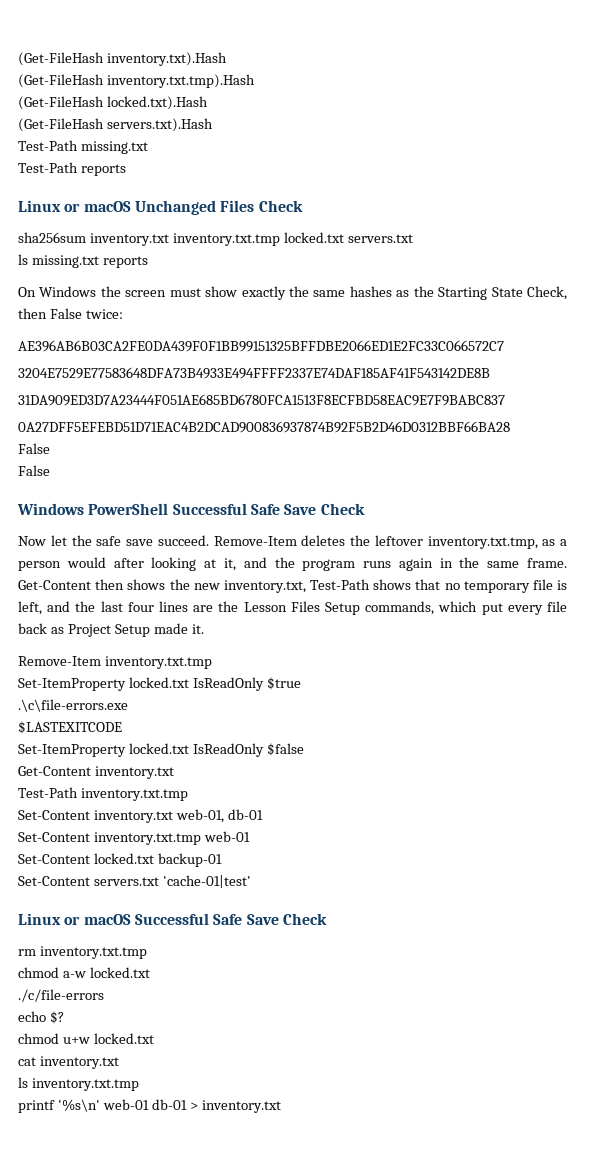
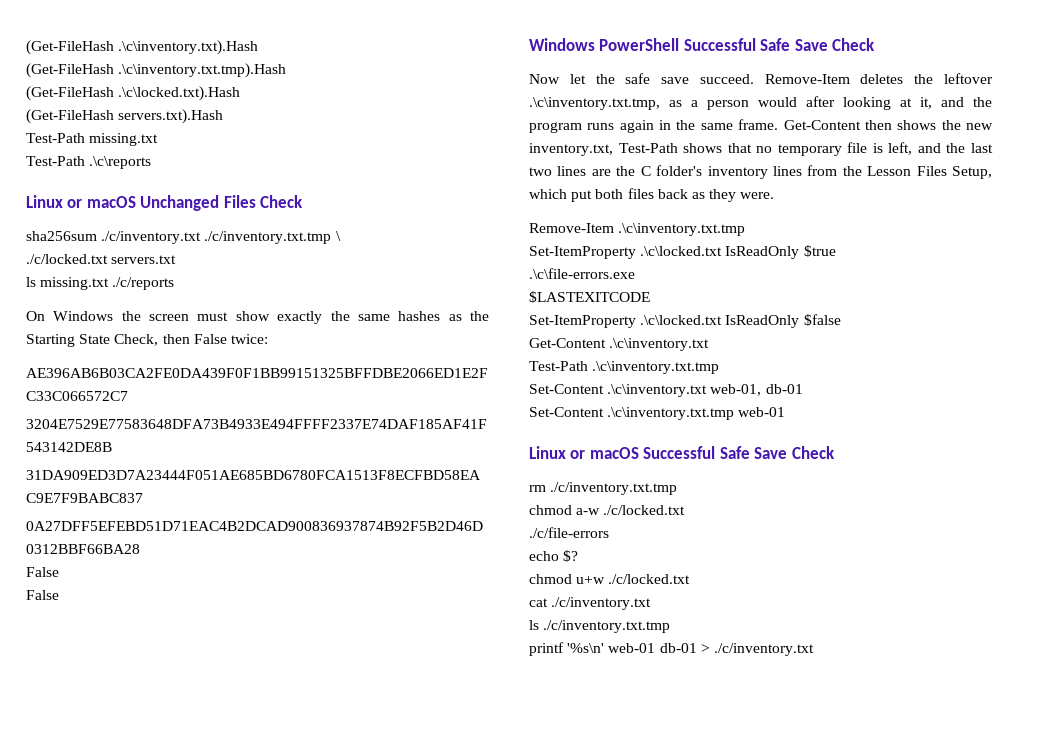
[18,52,227,66] [18,74,255,88] [18,96,208,110] (Get-FileHash inventory.txt).Hash // (Get-FileHash inventory.txt.tmp).Hash // (Get-FileHash locked.txt).Hash -> [26,40,259,55] [26,63,287,78] [26,86,241,101] (Get-FileHash .\c\inventory.txt).Hash // (Get-FileHash .\c\inventory.txt.tmp).Hash // (Get-FileHash .\c\locked.txt).Hash
[80,164,126,176] reports -> [89,156,152,169] .\c\reports
[89,232,344,246] inventory.txt inventory.txt.tmp locked.txt -> [101,231,341,244] [26,254,108,264] ./c/inventory.txt ./c/inventory.txt.tmp \ // ./c/locked.txt
[102,256,148,268] reports -> [112,277,175,290] ./c/reports
[427,536,538,549] inventory.txt.tmp, -> [529,97,660,110] .\c\inventory.txt.tmp,
[127,602,154,612] four -> [529,167,552,176] two
[243,601,567,615] [18,623,204,637] [18,656,212,669] [18,677,189,691] Lesson Files Setup commands, which put every file back as Project Setup made it. // Remove-Item inventory.txt.tmp // Set-ItemProperty locked.txt -> [640,165,992,179] [529,188,775,202] [529,223,746,236] [529,246,723,259] C folder's inventory lines from the Lesson Files Setup, which put both files back as they were. // Remove-Item .\c\inventory.txt.tmp // Set-ItemProperty .\c\locked.txt
[128,743,189,754] locked.txt -> [640,315,723,325] .\c\locked.txt
[94,766,174,779] [18,787,188,801] [18,810,173,823] inventory.txt // Test-Path inventory.txt.tmp // Set-Content inventory.txt -> [609,338,710,351] [529,361,720,374] [529,384,708,397] .\c\inventory.txt // Test-Path .\c\inventory.txt.tmp // Set-Content .\c\inventory.txt
[93,831,250,845] [18,853,222,867] [18,875,251,888] inventory.txt.tmp web-01 // Set-Content locked.txt backup-01 // Set-Content servers.txt 'cache-01|test' -> [607,407,786,420] .\c\inventory.txt.tmp web-01
[39,946,147,959] inventory.txt.tmp -> [550,482,678,495] ./c/inventory.txt.tmp
[89,967,150,978] locked.txt -> [603,505,686,515] ./c/locked.txt
[93,1033,154,1044] locked.txt -> [608,574,691,584] ./c/locked.txt
[39,1056,119,1069] [18,1077,139,1091] inventory.txt // ls inventory.txt.tmp -> [551,597,652,610] [529,620,671,633] ./c/inventory.txt // ls ./c/inventory.txt.tmp
[201,1100,281,1113] inventory.txt -> [713,643,814,656] ./c/inventory.txt

